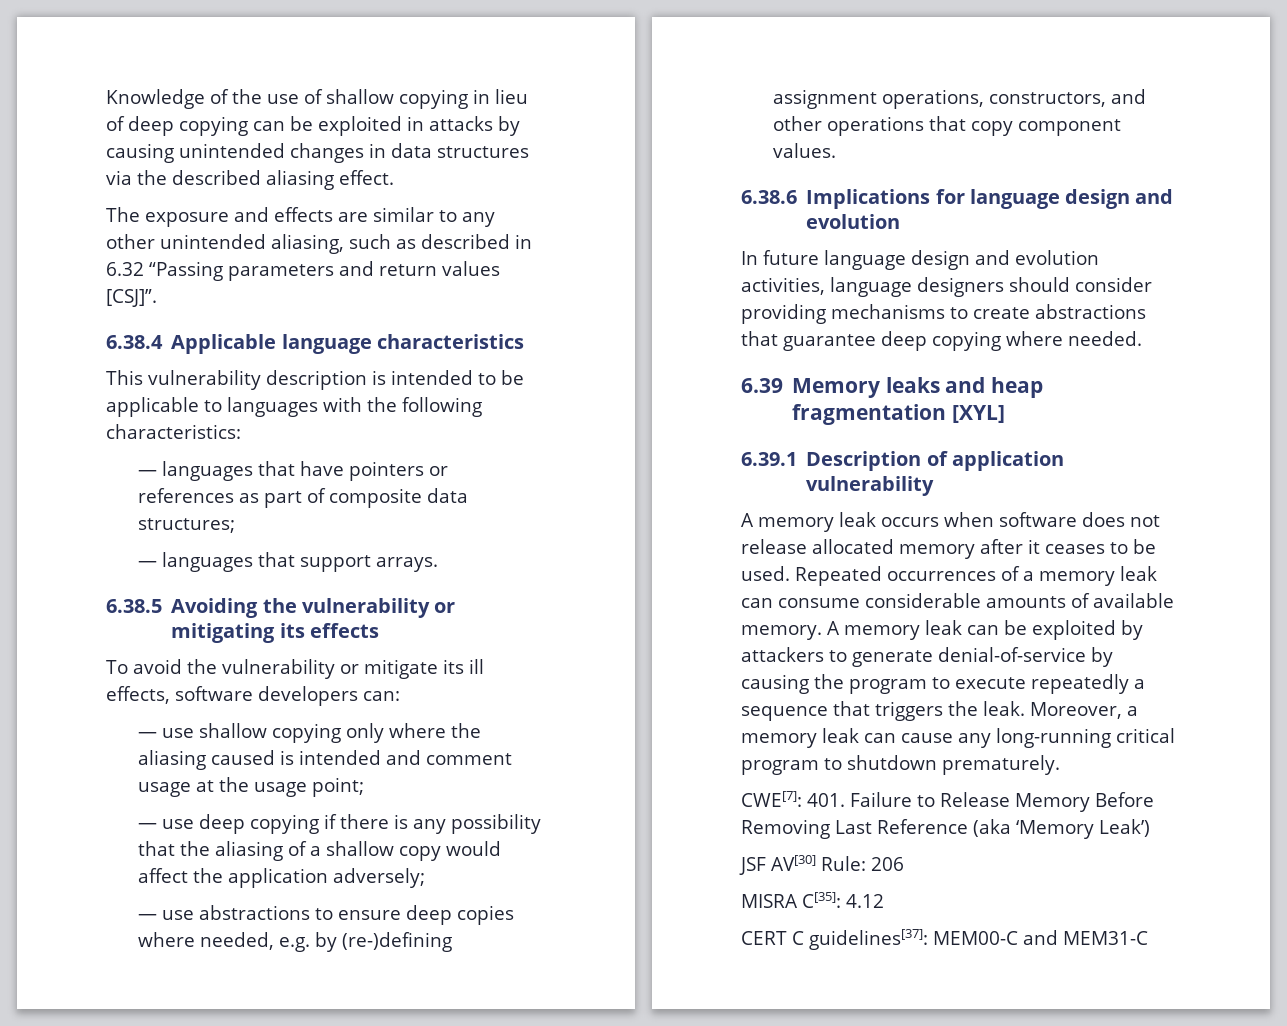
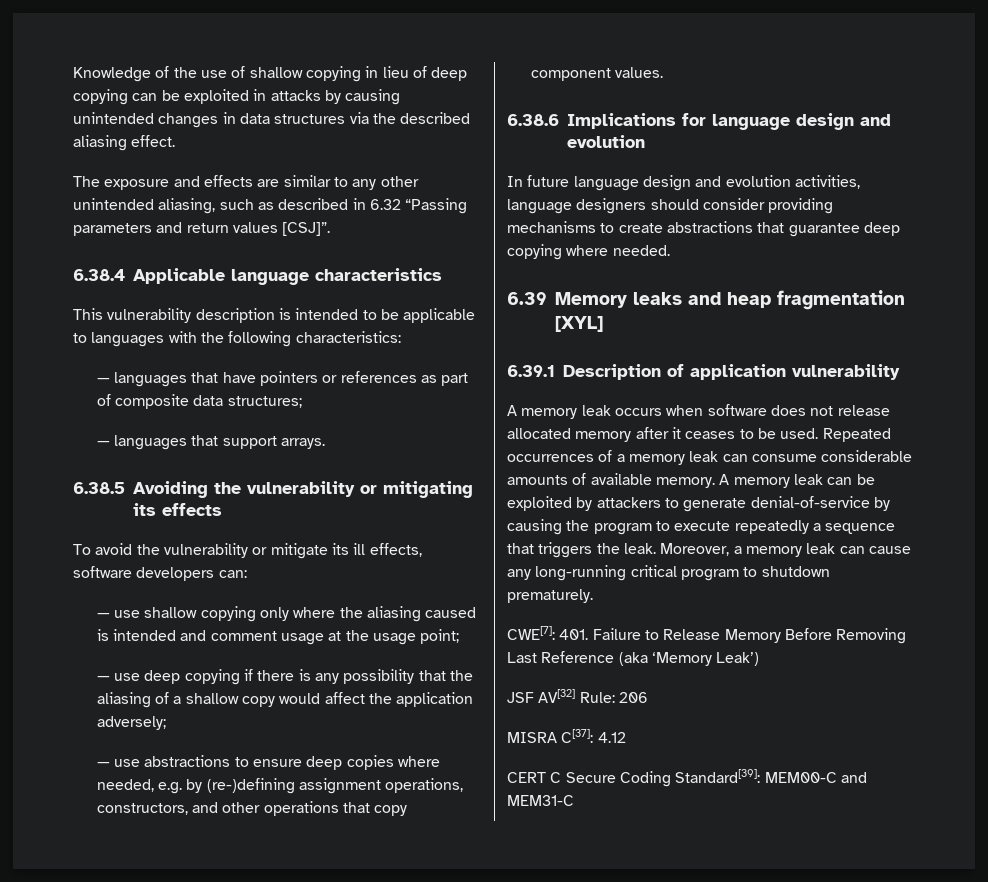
[771,855,816,871] AV[30] -> [538,689,576,703] AV[32]
[802,892,841,908] C[35]: -> [561,729,594,743] C[37]:
[809,929,928,950] guidelines[37]: -> [565,769,761,787] Secure Coding Standard[39]:

